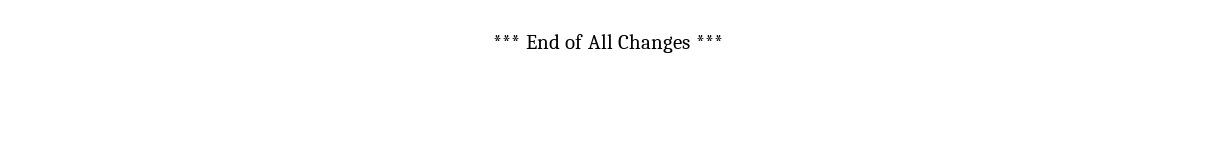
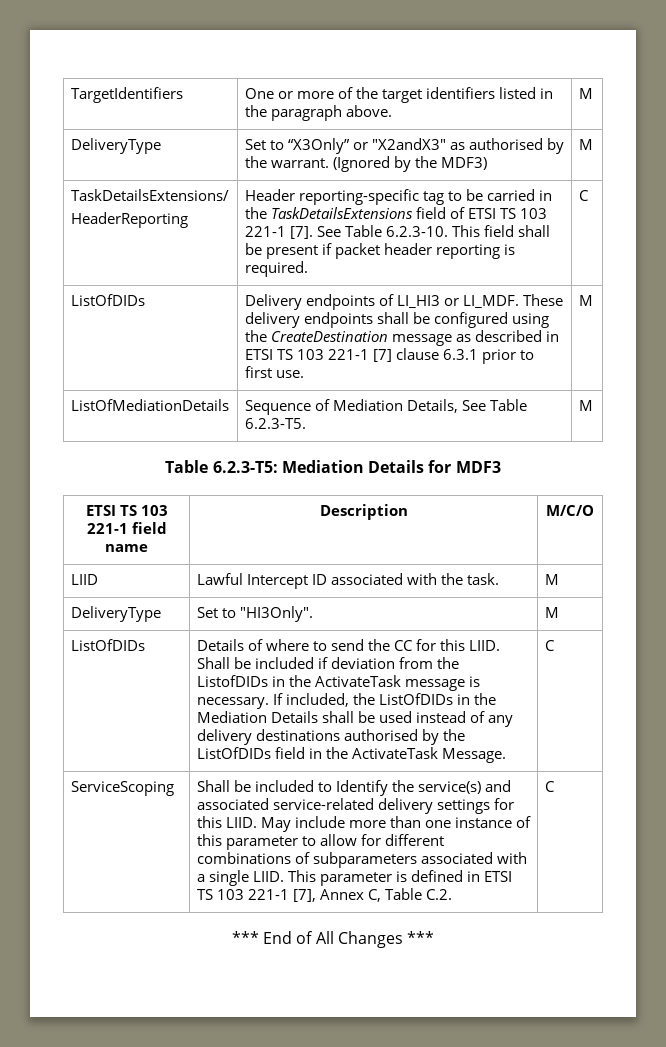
(493, 42) none -> [70,87,183,103] [244,87,553,103] [244,105,392,121] [578,88,593,99] [70,138,161,154] [244,138,564,154] [244,156,487,172] [578,139,593,150] [70,189,229,201] [70,212,188,228] [244,189,552,205] [244,207,547,219] [244,225,550,239] [244,243,515,259] [244,261,308,277] [578,190,589,201] [70,294,145,306] [244,294,563,310] [244,312,549,328] [244,330,559,346] [244,348,534,364] [244,366,304,378] [578,295,593,306] [70,399,229,411] [244,399,527,415] [244,418,306,429] [578,400,593,411] [165,460,501,473] [85,505,168,516] [86,522,167,534] [105,544,148,552] [319,504,408,520] [546,505,594,516] [70,574,98,585] [196,573,499,589] [544,574,559,585] [70,606,161,622] [196,606,313,622] [544,607,559,618] [70,639,145,651] [196,639,500,651] [196,657,459,669] [196,675,480,691] [196,693,496,709] [196,711,513,727] [196,729,465,745] [196,747,506,763] [544,640,555,651] [70,781,174,796] [196,780,511,796] [196,798,514,814] [196,816,531,832] [196,834,444,850] [196,852,527,868] [196,870,512,886] [196,888,452,902] [544,781,555,792] TargetIdentifiers | One or more of the target identifiers listed in the paragraph above. | M // DeliveryType | Set to “X3Only” or "X2andX3" as authorised by the warrant. (Ignored by the MDF3) | M // TaskDetailsExtensions/ // HeaderReporting | Header reporting-specific tag to be carried in the TaskDetailsExtensions field of ETSI TS 103 221-1 [7]. See Table 6.2.3-10. This field shall be present if packet header reporting is required. | C // ListOfDIDs | Delivery endpoints of LI_HI3 or LI_MDF. These delivery endpoints shall be configured using the CreateDestination message as described in ETSI TS 103 221-1 [7] clause 6.3.1 prior to first use. | M // ListOfMediationDetails | Sequence of Mediation Details, See Table 6.2.3-T5. | M // Table 6.2.3-T5: Mediation Details for MDF3 // ETSI TS 103 221-1 field name | Description | M/C/O // LIID | Lawful Intercept ID associated with the task. | M // DeliveryType | Set to "HI3Only". | M // ListOfDIDs | Details of where to send the CC for this LIID. Shall be included if deviation from the ListofDIDs in the ActivateTask message is necessary. If included, the ListOfDIDs in the Mediation Details shall be used instead of any delivery destinations authorised by the ListOfDIDs field in the ActivateTask Message. | C // ServiceScoping | Shall be included to Identify the service(s) and associated service-related delivery settings for this LIID. May include more than one instance of this parameter to allow for different combinations of subparameters associated with a single LIID. This parameter is defined in ETSI TS 103 221-1 [7], Annex C, Table C.2. | C //

